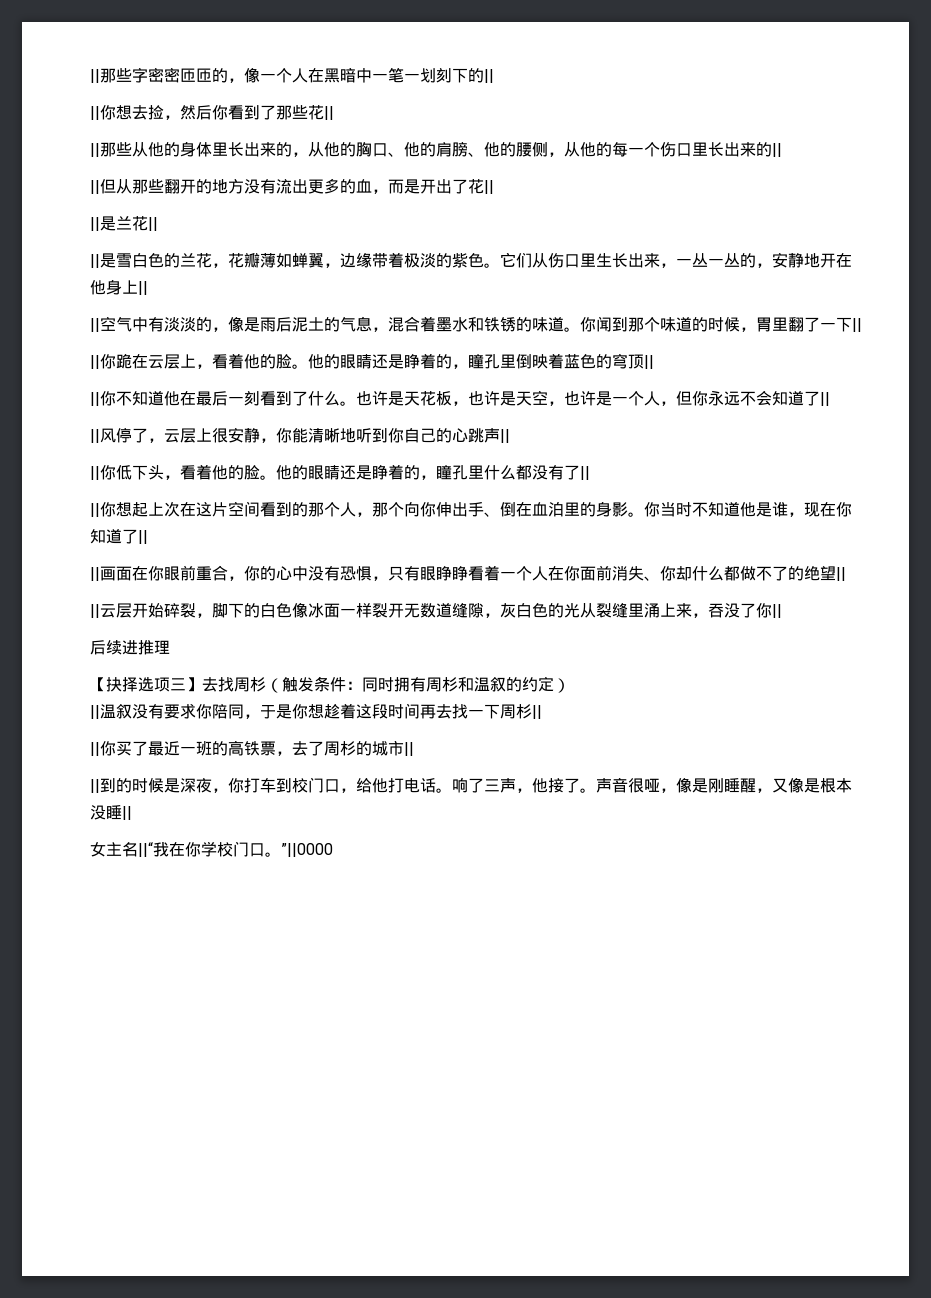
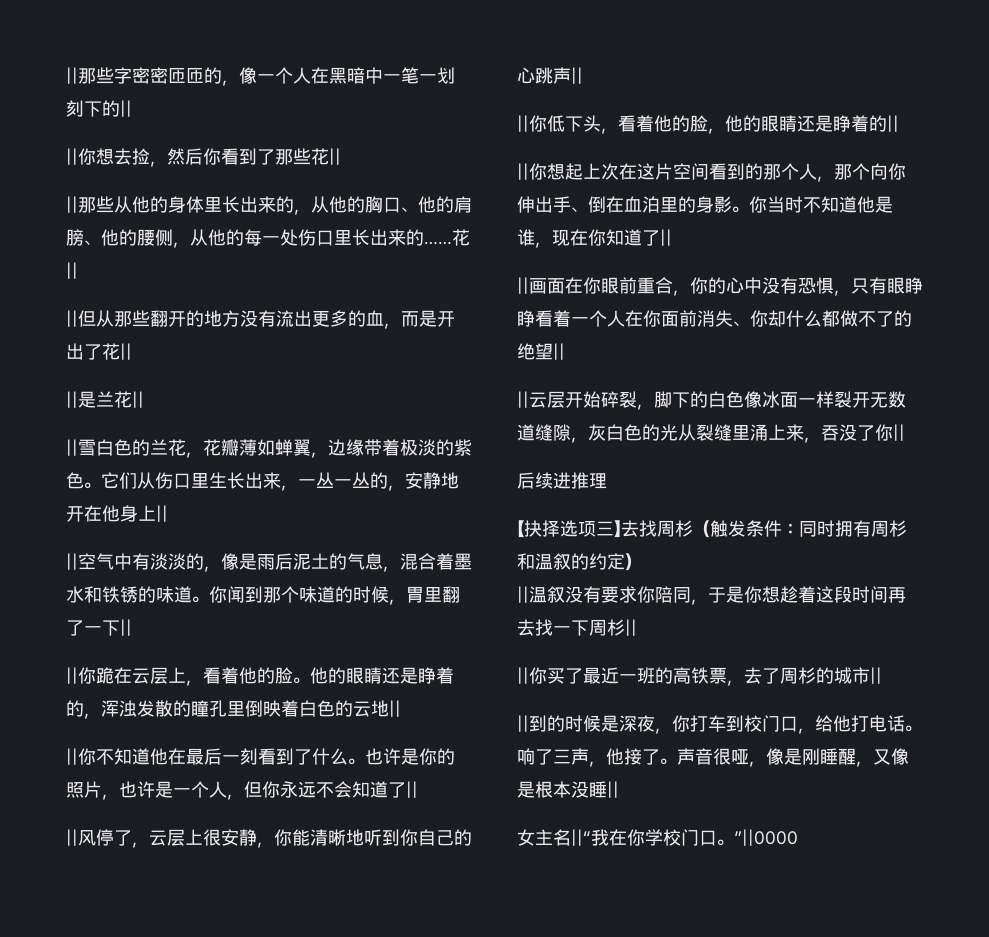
[644,142,660,157] 个 -> [280,229,298,246] 处
(772, 149) none -> [424,229,470,246] ……花
[100,253,116,268] 是 -> (78, 447) none
(468, 366) none -> [101,700,191,717] 浑浊发散的
[564,353,644,369] 蓝色的穹顶 -> [299,700,389,717] 白色的云地
[404,390,548,406] 天花板，也许是天空 -> [419,748,455,765] [66,781,102,798] 你的照片
[260,464,580,480] 。他的眼睛还是睁着的，瞳孔里什么都没有了 -> [708,115,887,134] ，他的眼睛还是睁着的

